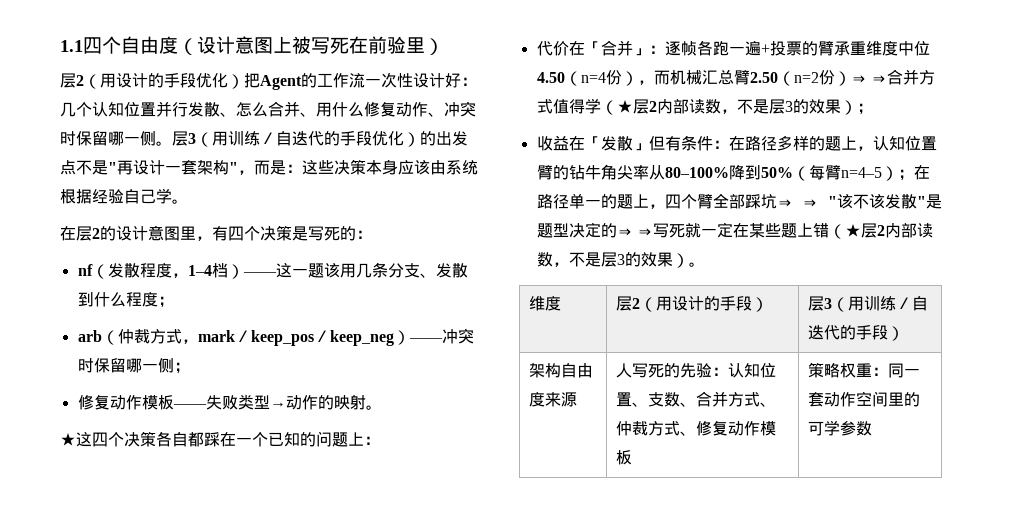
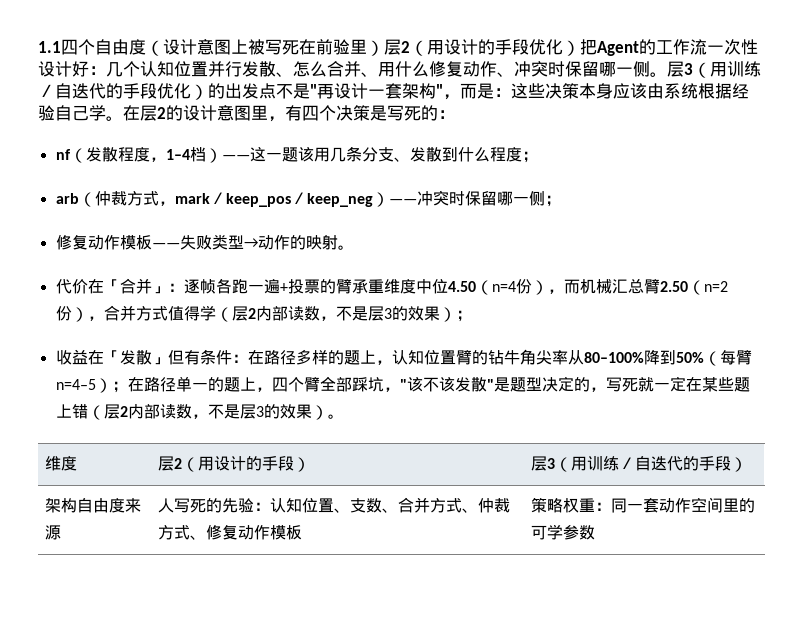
(444, 46) // -> (384, 48) none
(188, 201) // -> (123, 118) none
[60,431,380,447] // ★这四个决策各自都踩在一个已知的问题上： -> (354, 247) none
[850,75,887,83] ⇒ ⇒ -> [87,316,104,321] ，
[616,100,633,113] ★ -> (232, 314) none
[776,199,819,207] ⇒ ⇒ -> [383,387,400,392] ，
[616,228,653,236] ⇒ ⇒ -> [589,387,606,392] ，
[844,224,861,237] ★ -> (104, 412) none

